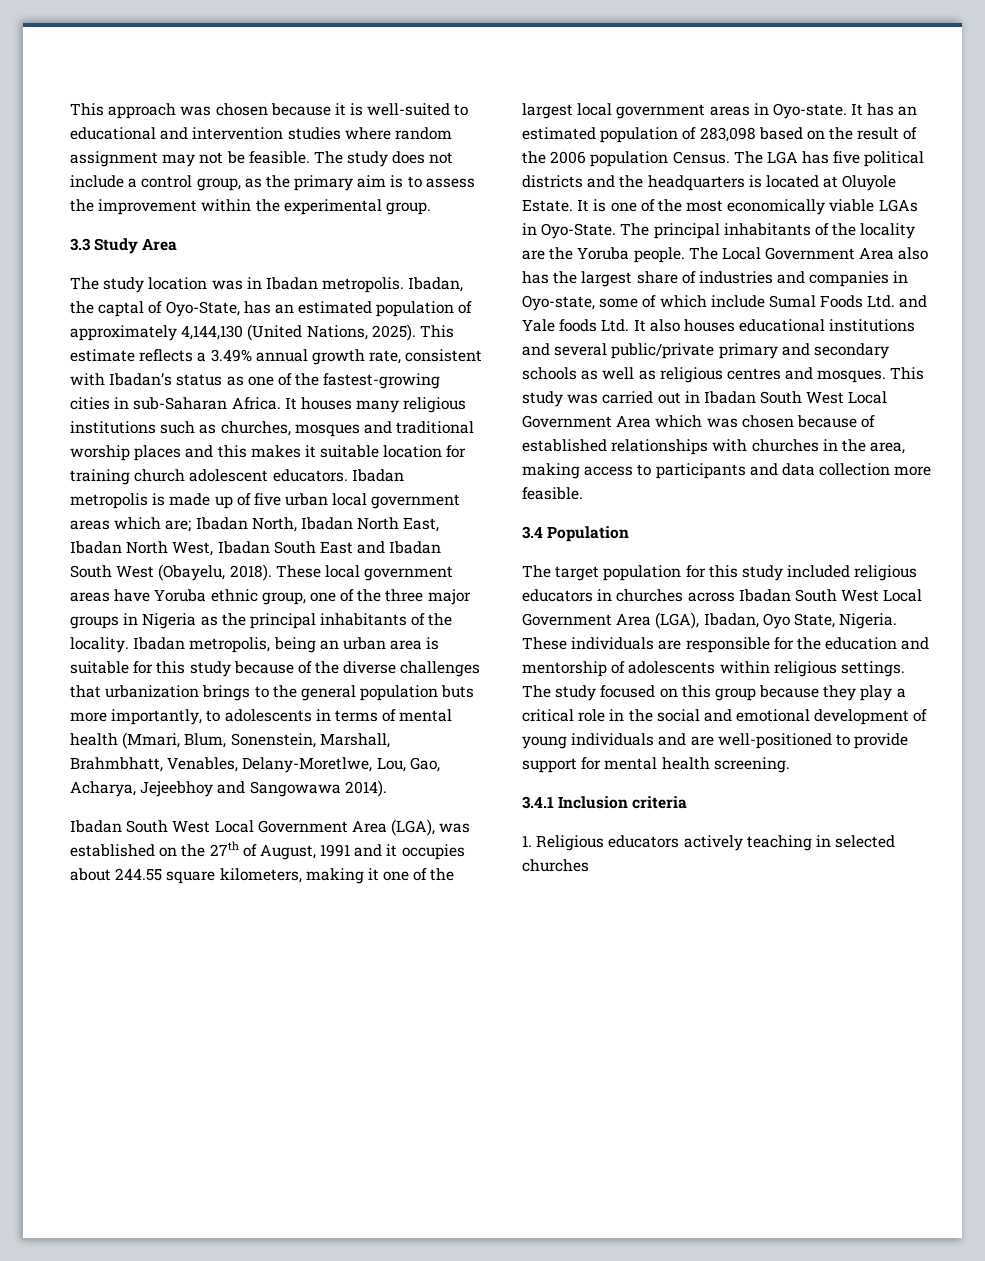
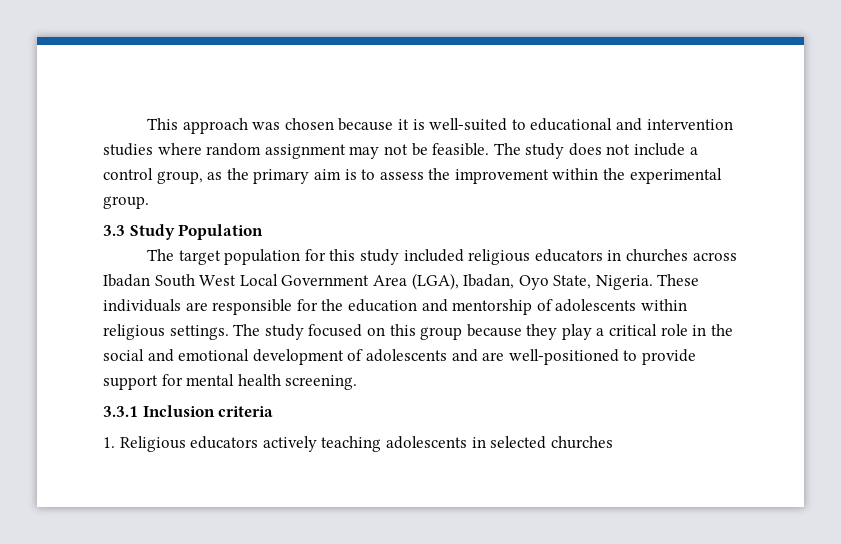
[142,238,178,251] [70,277,464,293] [70,301,473,317] [70,324,454,341] [70,349,483,365] [70,373,441,389] [70,397,467,413] [70,421,475,437] [70,445,467,461] [70,469,404,485] [70,493,461,509] [70,517,440,532] [70,541,442,556] [70,564,454,581] [70,589,471,605] [70,613,453,629] [70,637,440,653] [70,661,481,677] [70,685,475,701] [70,709,453,725] [70,732,390,749] [70,757,440,773] [70,780,387,797] [70,819,471,836] [70,841,465,860] [70,868,455,884] [522,103,918,119] [522,127,918,143] [522,151,925,167] [522,175,897,191] [522,199,918,215] [522,223,916,239] [522,247,929,263] [522,271,909,287] [522,295,928,311] [522,319,916,332] [522,343,889,359] [522,367,925,383] [522,391,888,407] [522,415,876,428] [522,439,906,455] [522,463,932,479] [522,487,583,500] [522,526,543,539] Area // The study location was in Ibadan metropolis. Ibadan, the captal of Oyo-State, has an estimated population of approximately 4,144,130 (United Nations, 2025). This estimate reflects a 3.49% annual growth rate, consistent with Ibadan’s status as one of the fastest-growing cities in sub-Saharan Africa. It houses many religious institutions such as churches, mosques and traditional worship places and this makes it suitable location for training church adolescent educators. Ibadan metropolis is made up of five urban local government areas which are; Ibadan North, Ibadan North East, Ibadan North West, Ibadan South East and Ibadan South West (Obayelu, 2018). These local government areas have Yoruba ethnic group, one of the three major groups in Nigeria as the principal inhabitants of the locality. Ibadan metropolis, being an urban area is suitable for this study because of the diverse challenges that urbanization brings to the general population buts more importantly, to adolescents in terms of mental health (Mmari, Blum, Sonenstein, Marshall, Brahmbhatt, Venables, Delany-Moretlwe, Lou, Gao, Acharya, Jejeebhoy and Sangowawa 2014). // Ibadan South West Local Government Area (LGA), was established on the 27th of August, 1991 and it occupies about 244.55 square kilometers, making it one of the largest local government areas in Oyo-state. It has an estimated population of 283,098 based on the result of the 2006 population Census. The LGA has five political districts and the headquarters is located at Oluyole Estate. It is one of the most economically viable LGAs in Oyo-State. The principal inhabitants of the locality are the Yoruba people. The Local Government Area also has the largest share of industries and companies in Oyo-state, some of which include Sumal Foods Ltd. and Yale foods Ltd. It also houses educational institutions and several public/private primary and secondary schools as well as religious centres and mosques. This study was carried out in Ibadan South West Local Government Area which was chosen because of established relationships with churches in the area, making access to participants and data collection more feasible. // 3.4 -> (175, 232) none
[522,733,655,749] young individuals -> [365,349,447,362] adolescents
[522,796,554,809] 3.4.1 -> [103,406,138,417] 3.3.1
(812, 843) none -> [385,436,467,449] adolescents

